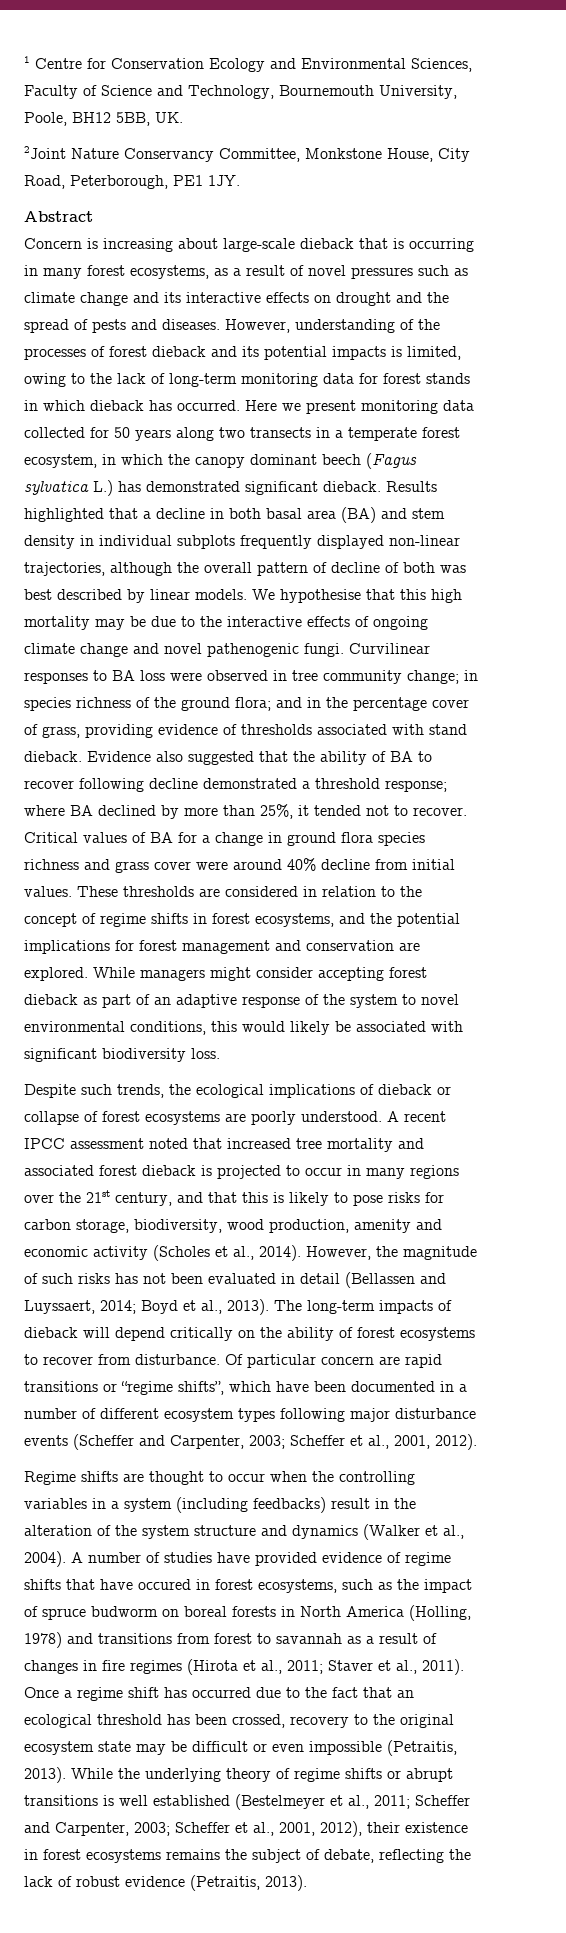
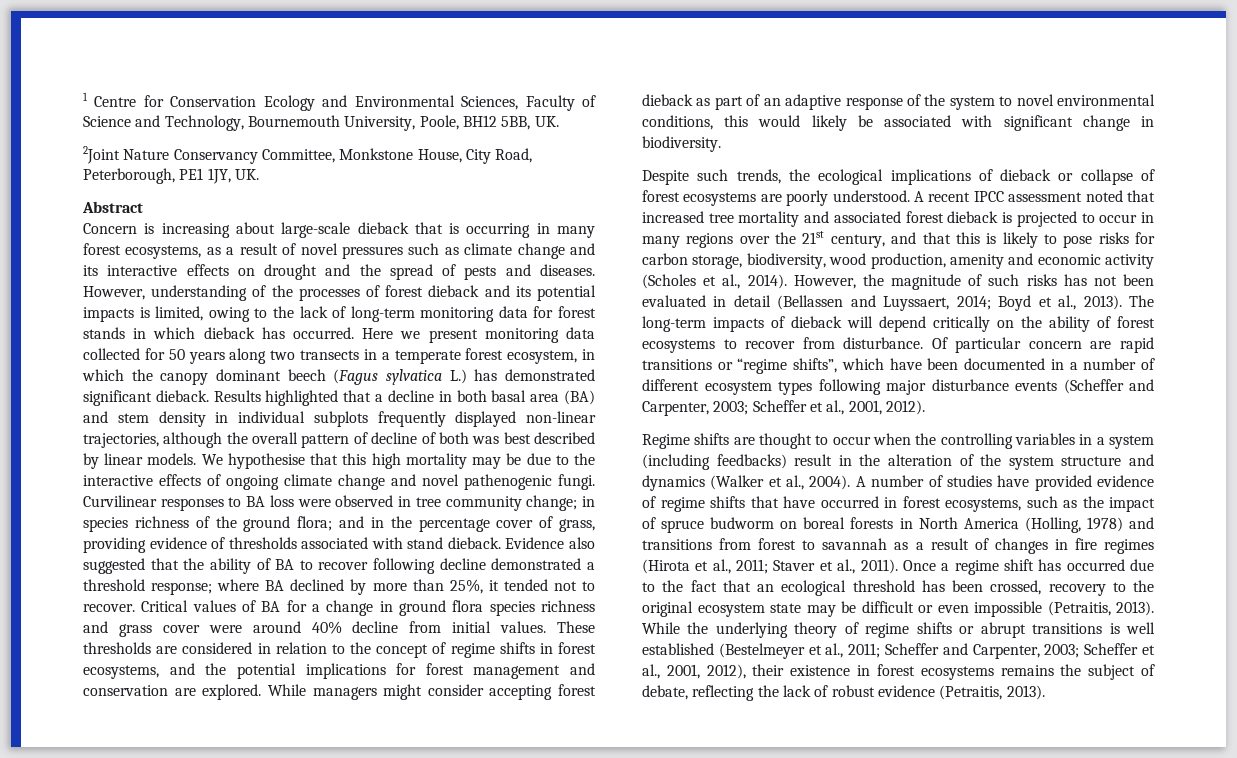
[208,175,240,186] 1JY. -> [207,168,259,184] 1JY, UK.
[102,1048,220,1062] biodiversity loss. -> [1082,115,1154,131] [642,136,721,152] change in biodiversity.
[138,1579,191,1590] occured -> [820,496,879,508] occurred

